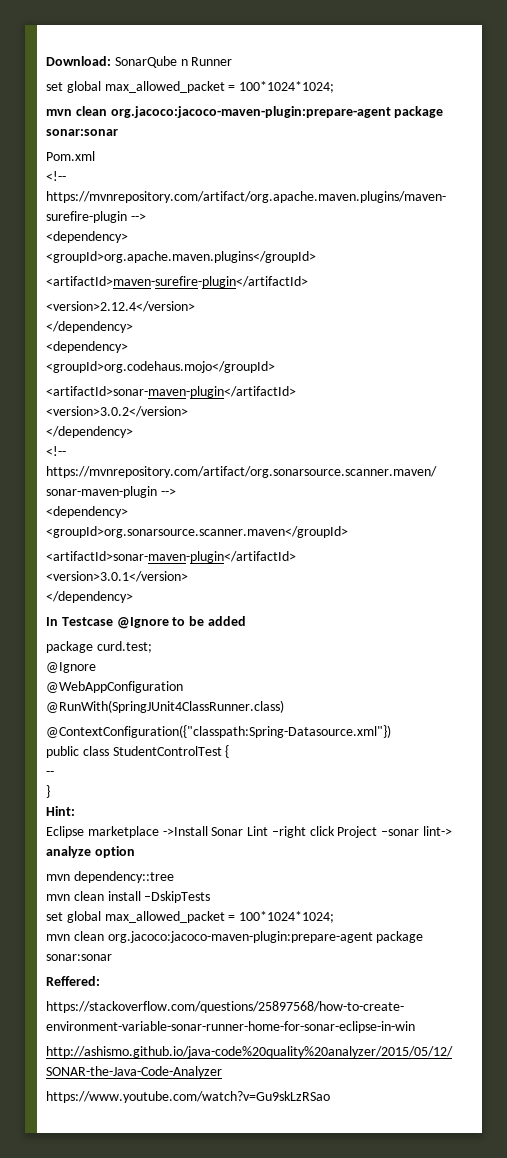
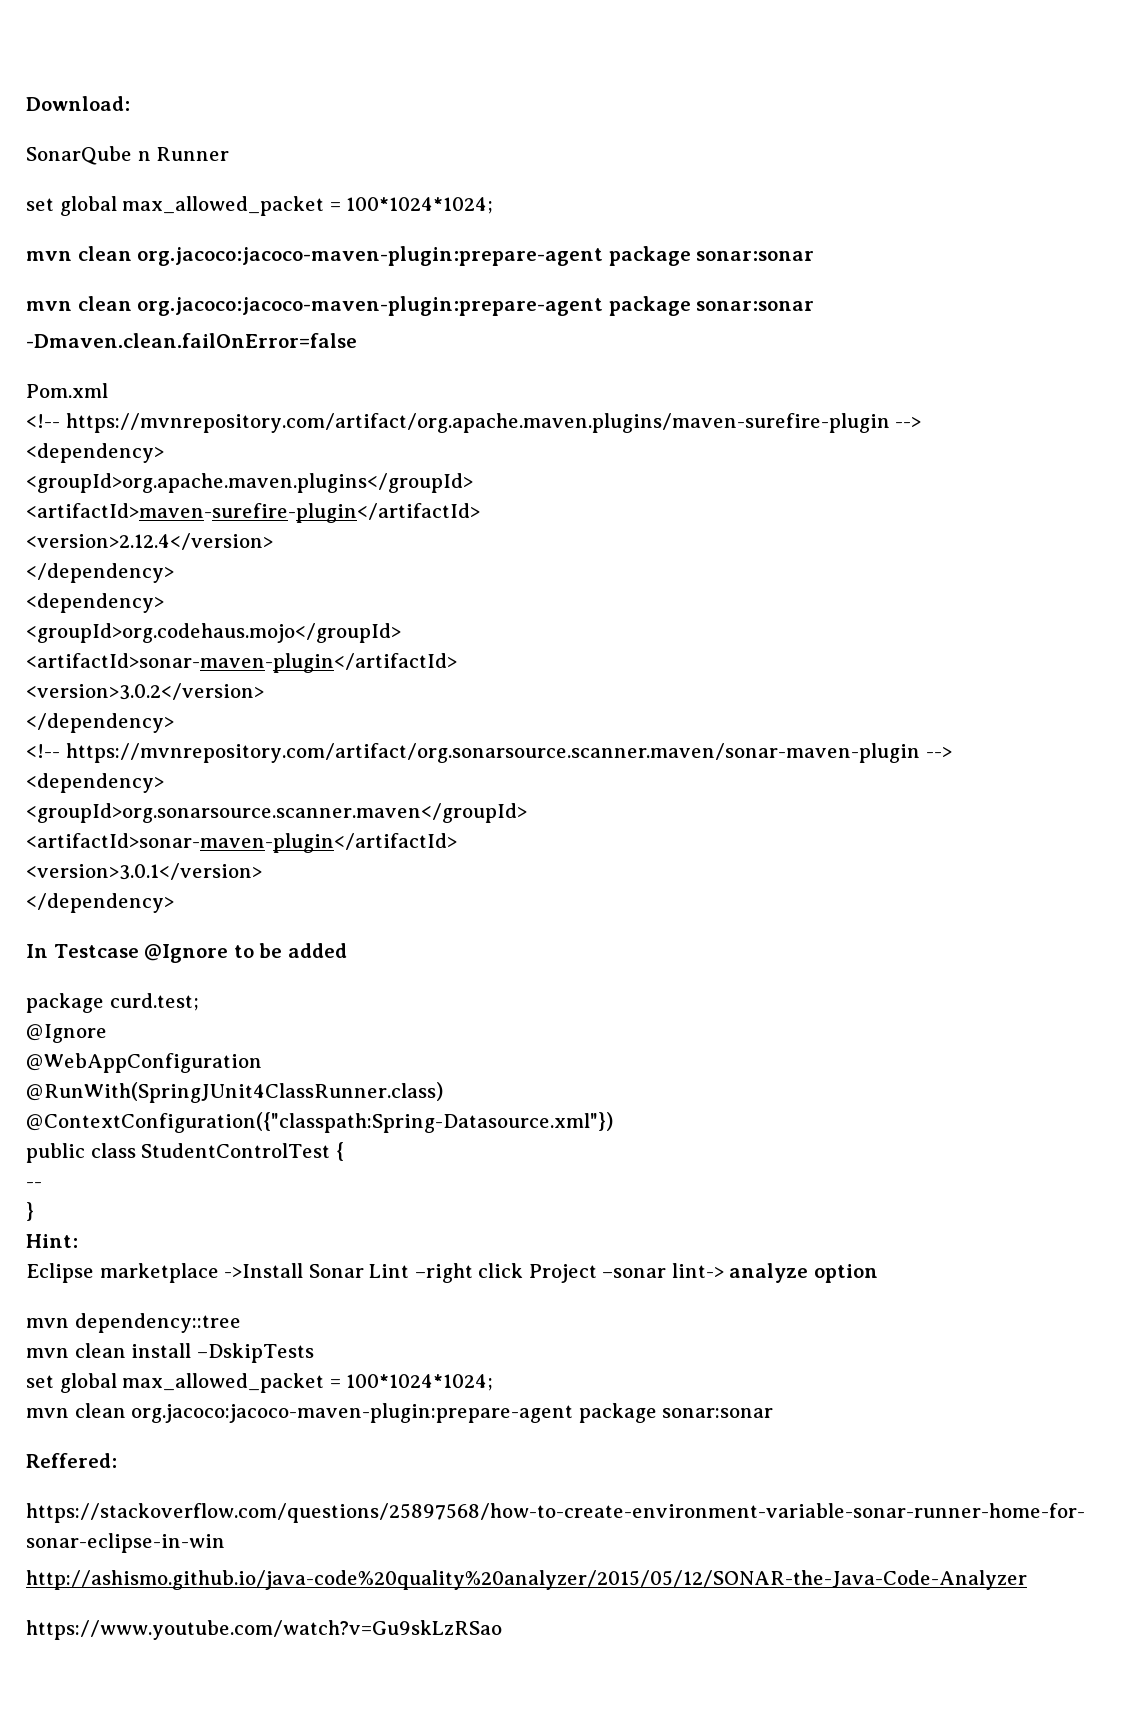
(111, 61) none -> (130, 103) //
(118, 132) none -> [26,296,815,316] [26,333,357,348] // mvn clean org.jacoco:jacoco-maven-plugin:prepare-agent package sonar:sonar // -Dmaven.clean.failOnError=false

